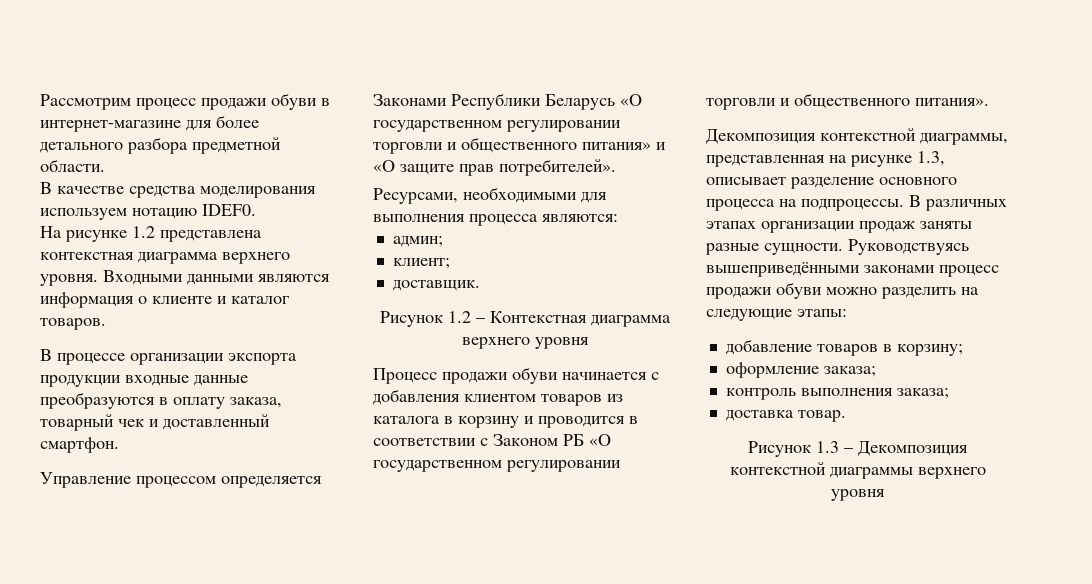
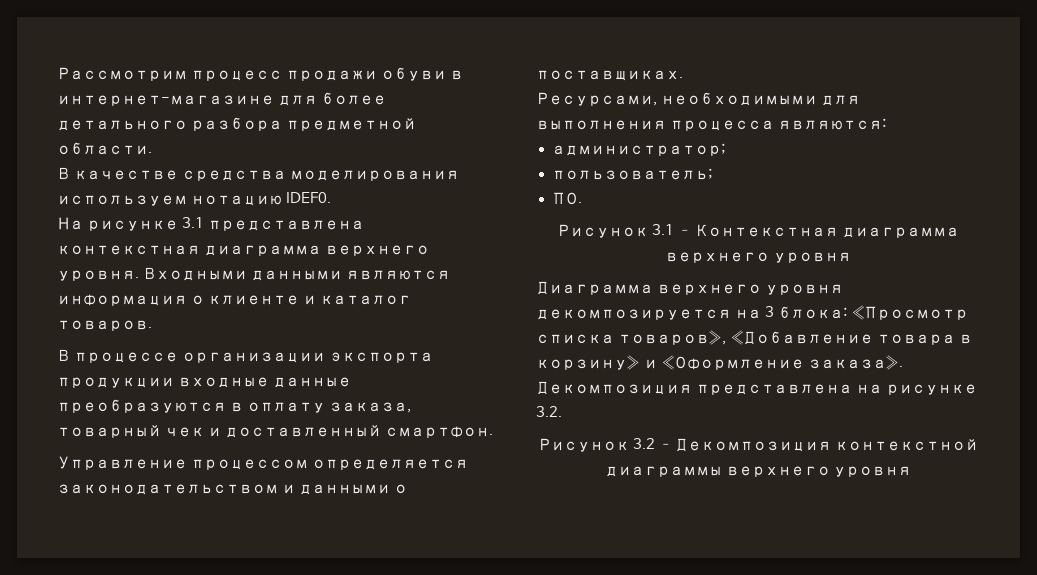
[132,226,155,238] 1.2 -> [181,217,204,228] 3.1
[373,93,642,110] [373,120,621,132] [373,137,666,154] [373,159,616,176] Законами Республики Беларусь «О государственном регулировании торговли и общественного питания» и «О защите прав потребителей». -> [57,484,407,495] [536,70,683,81] законодательством и данными о поставщиках.
[392,236,443,247] [392,258,450,269] [392,280,480,291] [379,311,471,327] админ; // клиент; // доставщик. // Рисунок 1.2 -> [551,143,725,156] [551,168,712,180] [551,192,582,205] [557,224,675,238] администратор; // пользователь; // ПО. // Рисунок 3.1
[373,367,659,384] [373,389,623,406] [373,416,638,428] [373,434,611,446] [373,460,621,472] [706,93,989,110] [706,128,1008,145] [706,151,945,167] [706,177,957,189] [706,195,1007,211] [706,221,972,233] [705,239,969,255] [706,262,999,277] [706,282,979,299] [706,309,847,321] [725,339,963,356] [725,362,876,378] [725,388,949,400] [725,410,846,422] [748,441,839,457] Процесс продажи обуви начинается с добавления клиентом товаров из каталога в корзину и проводится в соответствии с Законом РБ «О государственном регулировании торговли и общественного питания». // Декомпозиция контекстной диаграммы, представленная на рисунке 1.3, описывает разделение основного процесса на подпроцессы. В различных этапах организации продаж заняты разные сущности. Руководствуясь вышеприведёнными законами процесс продажи обуви можно разделить на следующие этапы: // добавление товаров в корзину; // оформление заказа; // контроль выполнения заказа; // доставка товар. // Рисунок 1.3 -> [536,281,843,295] [536,305,968,320] [536,330,972,345] [536,355,903,370] [536,381,977,395] [536,406,562,417] [537,438,655,452] Диаграмма верхнего уровня декомпозируется на 3 блока: «Просмотр списка товаров», «Добавление товара в корзину» и «Оформление заказа». Декомпозиция представлена на рисунке 3.2. // Рисунок 3.2

